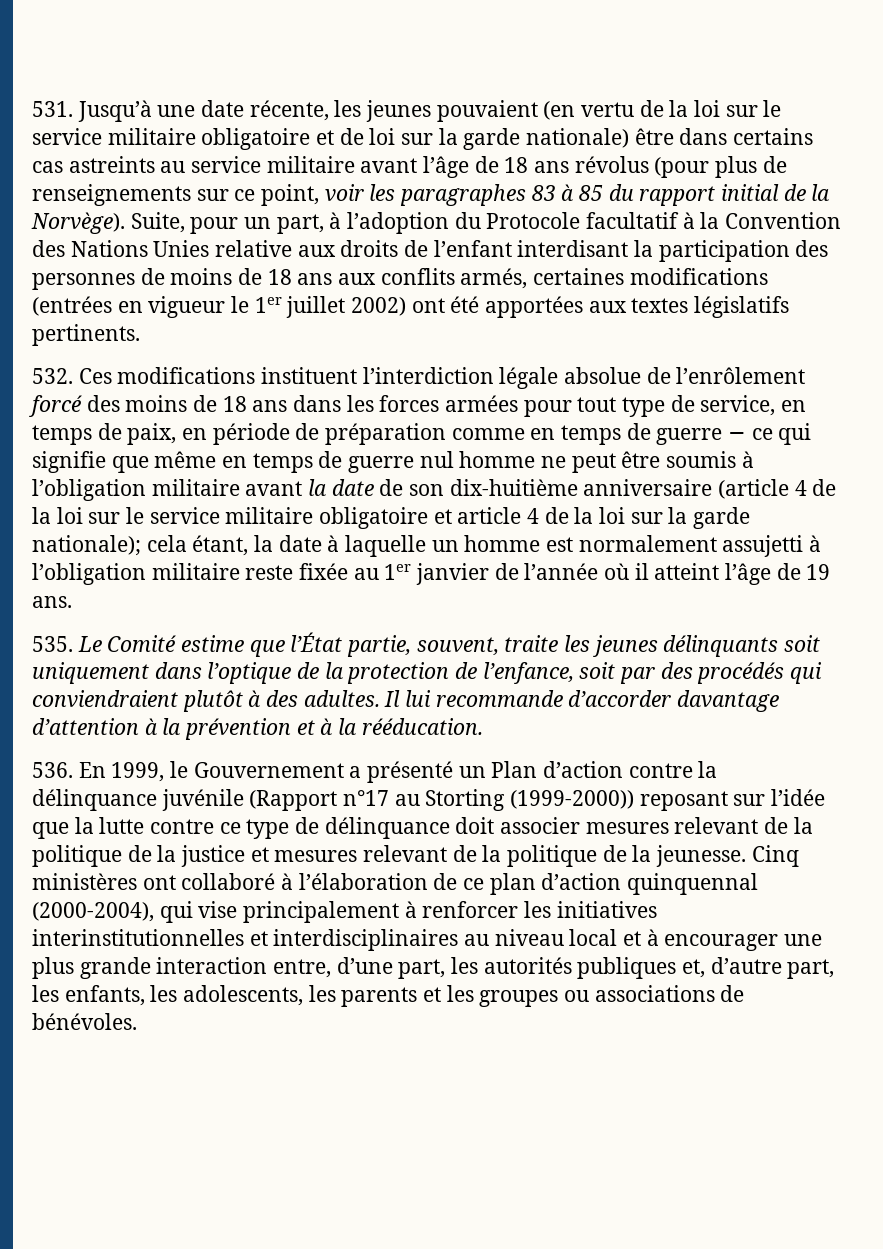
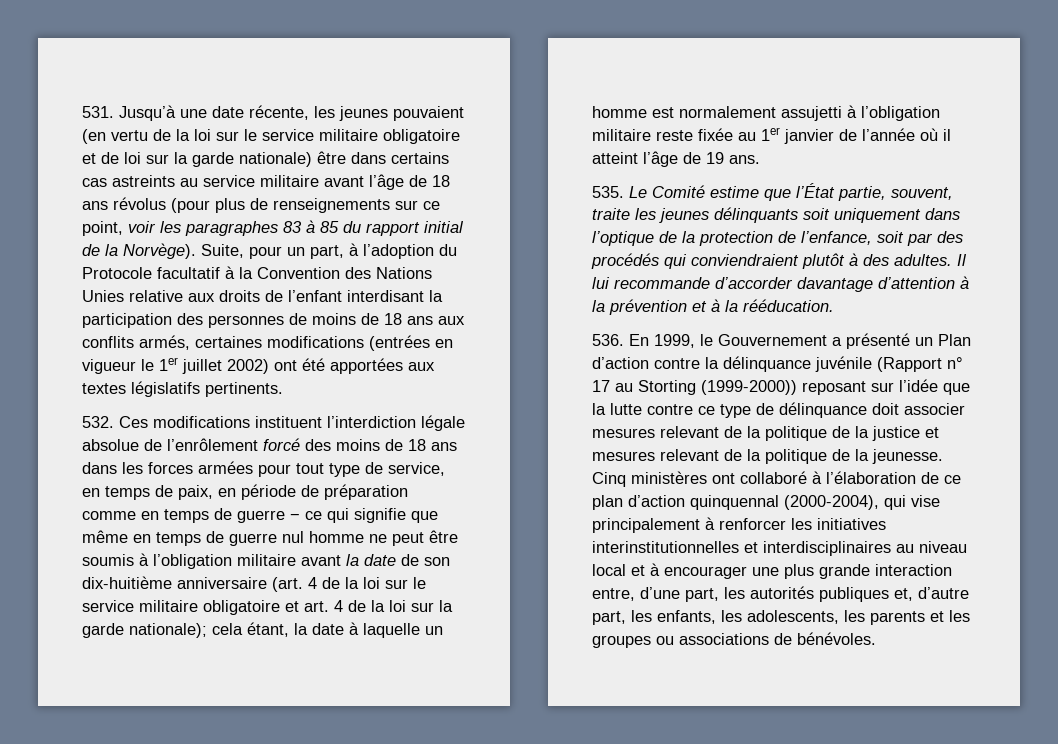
[718,479,790,499] (article -> [272,577,303,592] (art.
[457,507,522,524] article -> [304,601,329,612] art.
[343,790,390,806] n°17 -> [947,357,963,369] [592,380,610,392] n° 17

